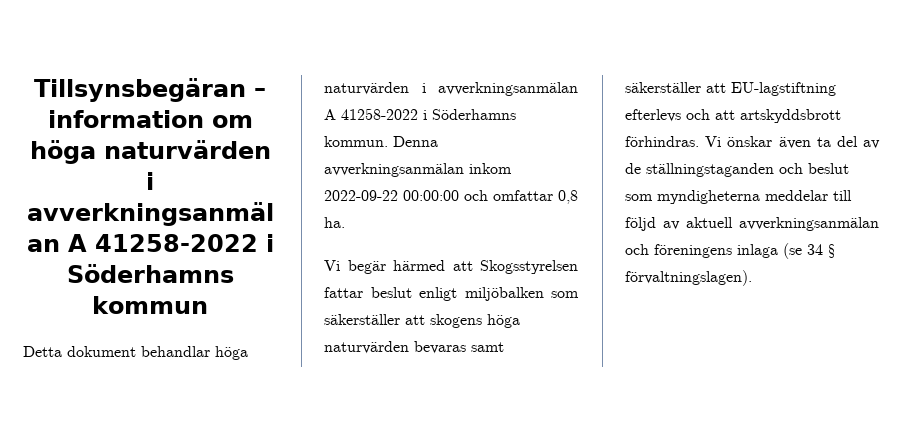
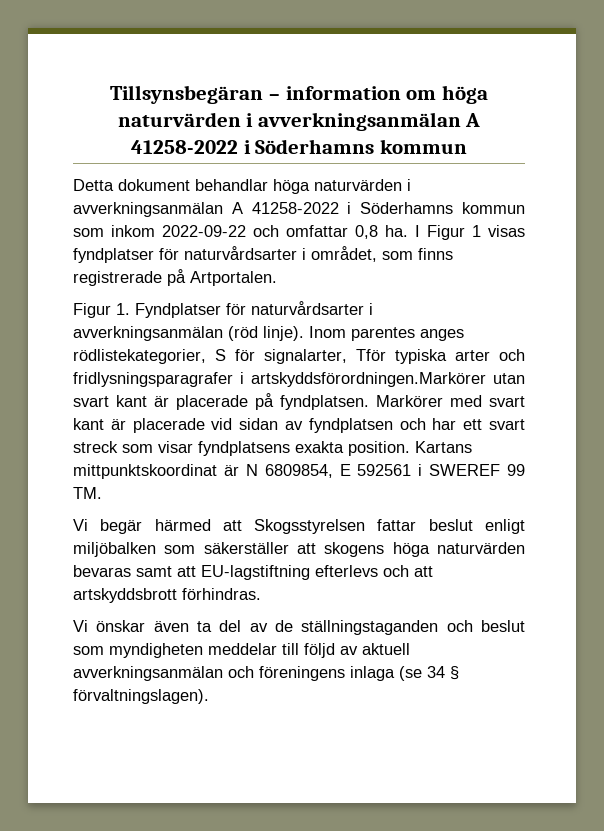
[324,136,438,147] [324,163,464,177] kommun. Denna avverkningsanmälan -> [462,202,525,214] [73,228,104,237] kommun som
[403,190,459,201] 00:00:00 -> (246, 231) none
(345, 222) none -> [415,225,525,240] [73,246,453,263] [73,269,277,286] [73,301,373,318] [73,326,464,341] [73,349,525,364] [73,372,525,387] [73,393,525,410] [73,418,526,433] [73,441,472,456] [73,464,525,479] [73,487,102,499] I Figur 1 visas fyndplatser för naturvårdsarter i området, som finns registrerade på Artportalen. // Figur 1. Fyndplatser för naturvårdsarter i avverkningsanmälan (röd linje). Inom parentes anges rödlistekategorier, S för signalarter, Tför typiska arter och fridlysningsparagrafer i artskyddsförordningen.Markörer utan svart kant är placerade på fyndplatsen. Markörer med svart kant är placerade vid sidan av fyndplatsen och har ett svart streck som visar fyndplatsens exakta position. Kartans mittpunktskoordinat är N 6809854, E 592561 i SWEREF 99 TM.
[625,82,701,93] säkerställer -> (172, 571) none
(699, 141) none -> (261, 594) //
[657,190,760,204] myndigheterna -> [109,643,203,658] myndigheten

